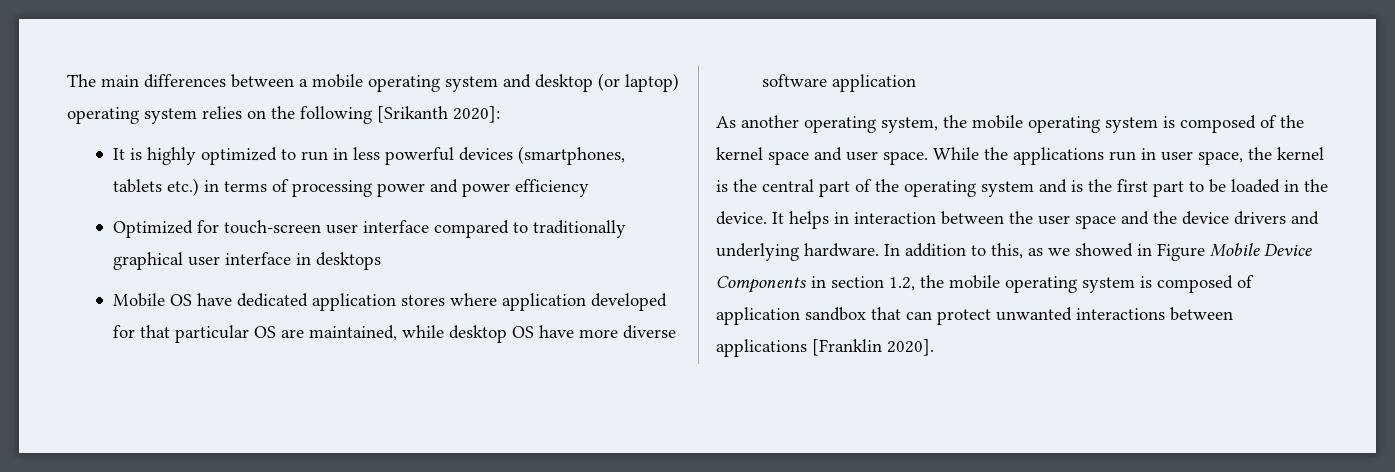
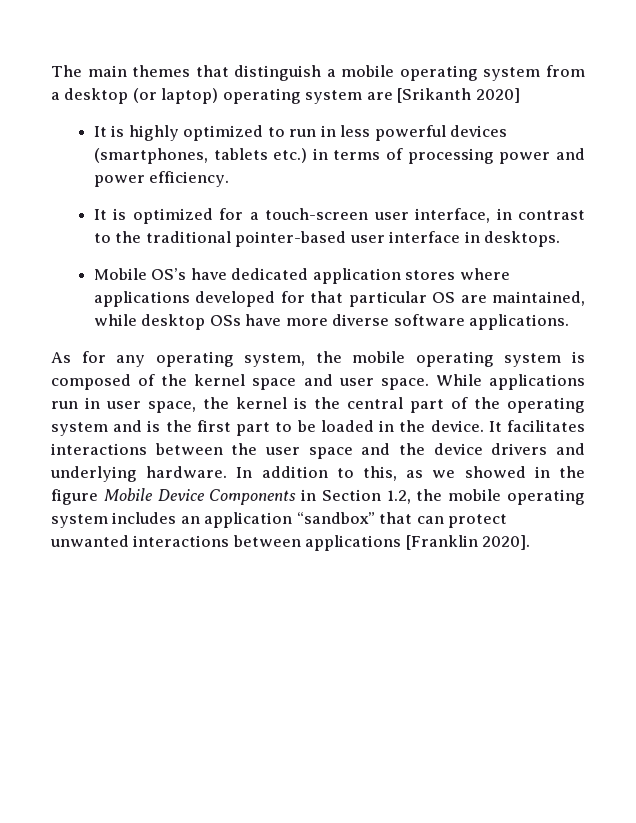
[144,74,294,88] differences between -> [132,65,322,81] themes that distinguish
[503,74,531,88] and -> [545,65,585,77] [51,92,60,100] from a
[202,106,500,124] relies on the following [Srikanth 2020]: -> [366,88,520,103] are [Srikanth 2020]
[515,179,590,197] [113,220,627,238] [113,252,184,270] efficiency // Optimized for touch-screen user interface compared to traditionally graphical -> [149,171,230,187] [93,208,585,224] [93,231,347,247] efficiency. // It is optimized for a touch-screen user interface, in contrast to the traditional pointer-based
[316,252,382,270] [113,293,193,307] desktops // Mobile OS -> [484,231,561,247] [93,268,187,280] desktops. // Mobile OS’s
[502,293,587,311] application -> [93,291,190,307] applications
[512,326,535,338] OS -> [209,315,241,326] OSs
[832,74,917,92] application -> [469,314,570,330] applications.
[741,115,799,128] another -> [81,351,146,367] for any
[984,147,1008,160] the -> (482, 380) none
[789,211,936,229] helps in interaction -> [506,420,585,432] [51,443,147,455] facilitates interactions
[1157,243,1205,261] Figure -> [559,466,585,478] [51,489,98,505] the figure
[831,276,884,288] section -> [321,489,381,501] Section
[1140,275,1254,293] [716,307,866,325] is composed of application sandbox -> [112,512,375,528] includes an application “sandbox”

